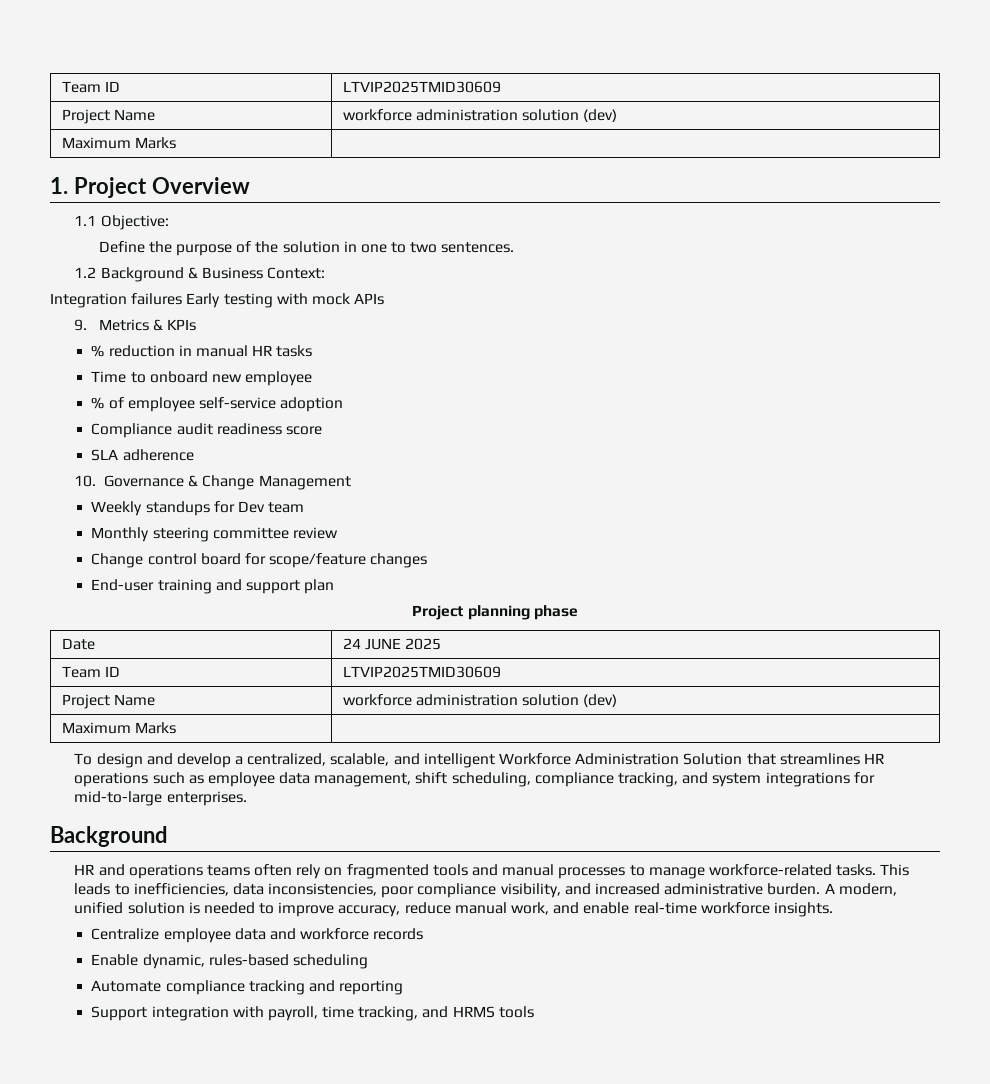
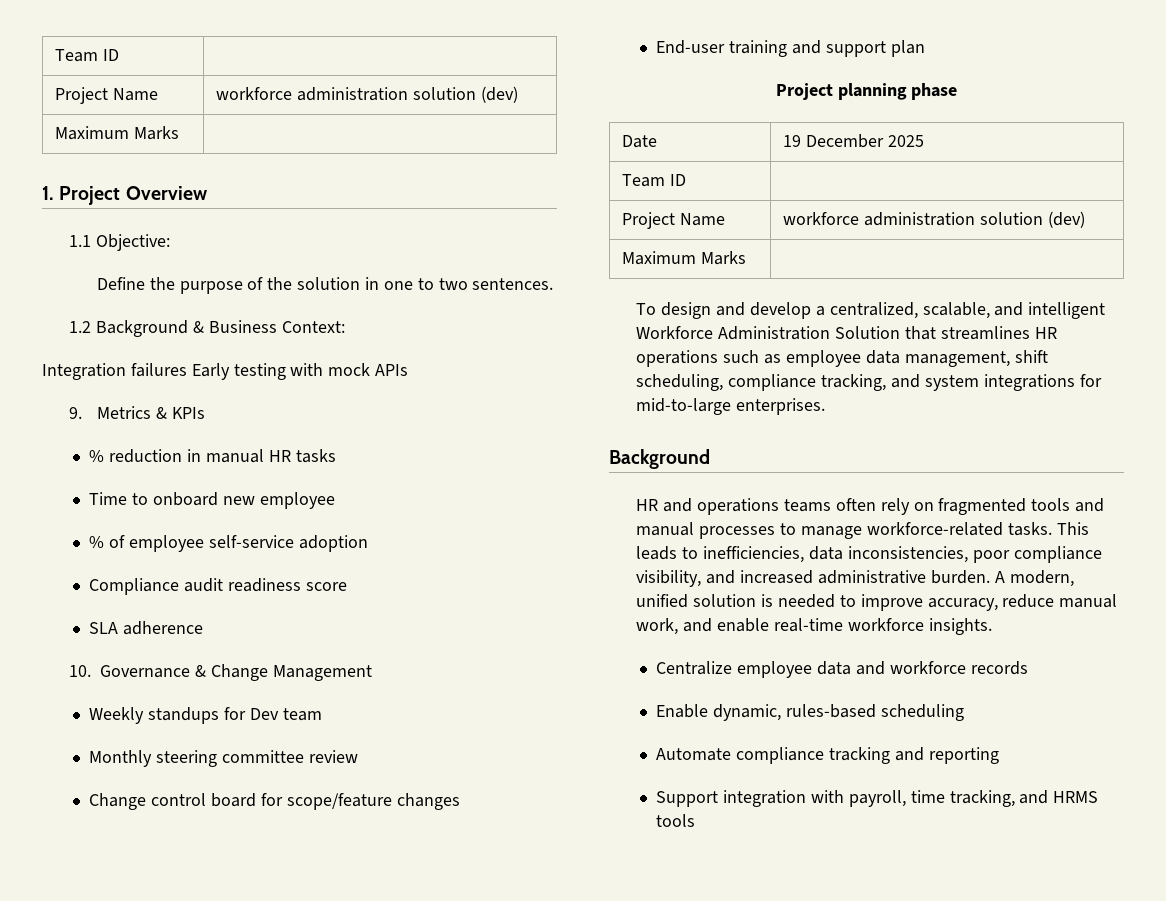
[61,81,121,93] [342,81,501,93] Team ID | LTVIP2025TMID30609 -> [55,49,119,62] Team ID |
[342,638,402,650] 24 JUNE -> [783,134,884,148] 19 December
[342,666,501,678] LTVIP2025TMID30609 -> (686, 180) none

